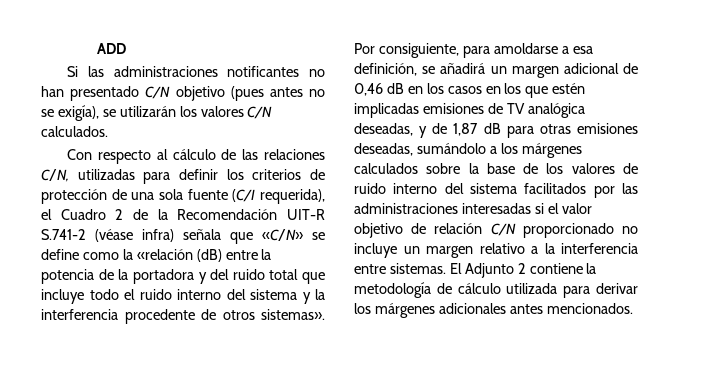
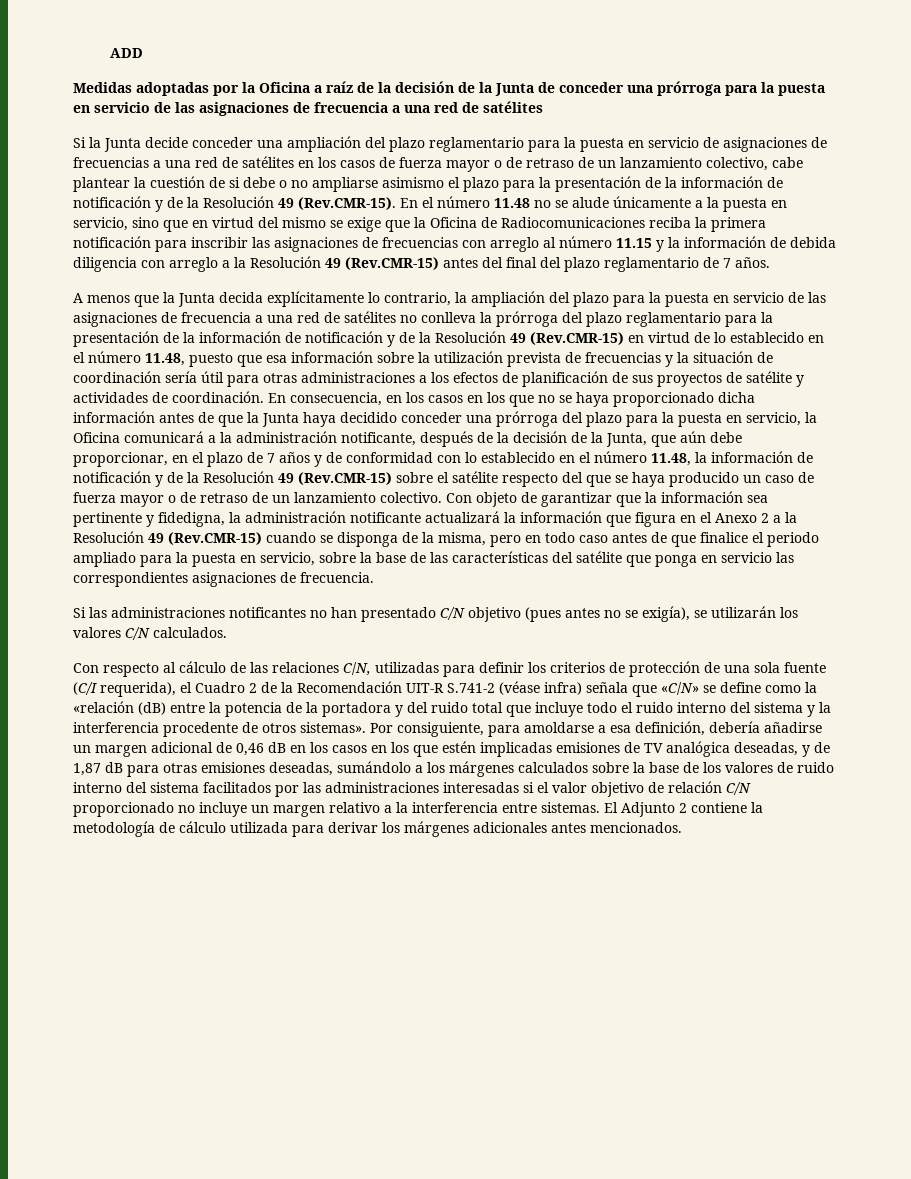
(126, 48) none -> [73,81,825,96] [73,101,543,116] [73,136,827,152] [73,156,803,172] [73,176,783,192] [73,196,787,212] [73,217,766,232] [73,236,836,252] [73,256,770,272] [73,291,826,307] [73,311,773,327] [73,331,824,347] [73,351,773,367] [73,371,804,387] [73,391,755,407] [73,411,817,427] [73,431,742,447] [73,451,813,467] [73,471,814,487] [73,491,768,507] [73,511,797,527] [73,531,819,547] [73,551,794,567] [73,572,374,587] // Medidas adoptadas por la Oficina a raíz de la decisión de la Junta de conceder una prórroga para la puesta en servicio de las asignaciones de frecuencia a una red de satélites // Si la Junta decide conceder una ampliación del plazo reglamentario para la puesta en servicio de asignaciones de frecuencias a una red de satélites en los casos de fuerza mayor o de retraso de un lanzamiento colectivo, cabe plantear la cuestión de si debe o no ampliarse asimismo el plazo para la presentación de la información de notificación y de la Resolución 49 (Rev.CMR-15). En el número 11.48 no se alude únicamente a la puesta en servicio, sino que en virtud del mismo se exige que la Oficina de Radiocomunicaciones reciba la primera notificación para inscribir las asignaciones de frecuencias con arreglo al número 11.15 y la información de debida diligencia con arreglo a la Resolución 49 (Rev.CMR-15) antes del final del plazo reglamentario de 7 años. // A menos que la Junta decida explícitamente lo contrario, la ampliación del plazo para la puesta en servicio de las asignaciones de frecuencia a una red de satélites no conlleva la prórroga del plazo reglamentario para la presentación de la información de notificación y de la Resolución 49 (Rev.CMR-15) en virtud de lo establecido en el número 11.48, puesto que esa información sobre la utilización prevista de frecuencias y la situación de coordinación sería útil para otras administraciones a los efectos de planificación de sus proyectos de satélite y actividades de coordinación. En consecuencia, en los casos en los que no se haya proporcionado dicha información antes de que la Junta haya decidido conceder una prórroga del plazo para la puesta en servicio, la Oficina comunicará a la administración notificante, después de la decisión de la Junta, que aún debe proporcionar, en el plazo de 7 años y de conformidad con lo establecido en el número 11.48, la información de notificación y de la Resolución 49 (Rev.CMR-15) sobre el satélite respecto del que se haya producido un caso de fuerza mayor o de retraso de un lanzamiento colectivo. Con objeto de garantizar que la información sea pertinente y fidedigna, la administración notificante actualizará la información que figura en el Anexo 2 a la Resolución 49 (Rev.CMR-15) cuando se disponga de la misma, pero en todo caso antes de que finalice el periodo ampliado para la puesta en servicio, sobre la base de las características del satélite que ponga en servicio las correspondientes asignaciones de frecuencia.
[422,63,486,74] se añadirá -> [709,721,822,733] debería añadirse

